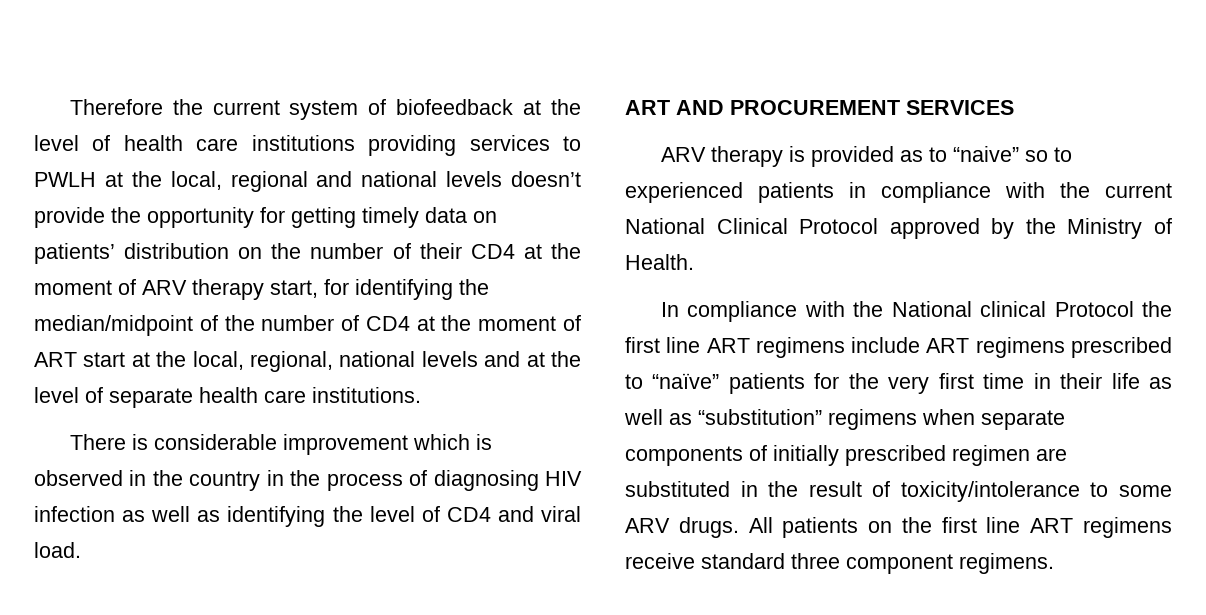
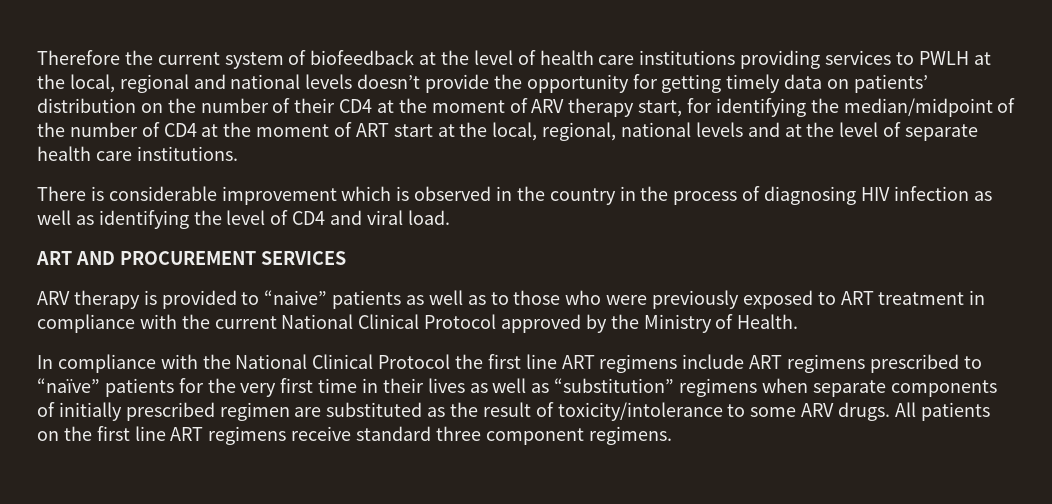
[899,146,1072,162] [625,182,834,203] as to “naive” so to experienced patients -> [241,290,965,309] to “naive” patients as well as to those who were previously exposed to ART treatment
[980,301,1047,317] clinical -> [312,354,374,369] Clinical
[1111,373,1140,389] life -> [427,378,465,393] lives
[740,481,758,497] in -> [427,407,446,417] as

